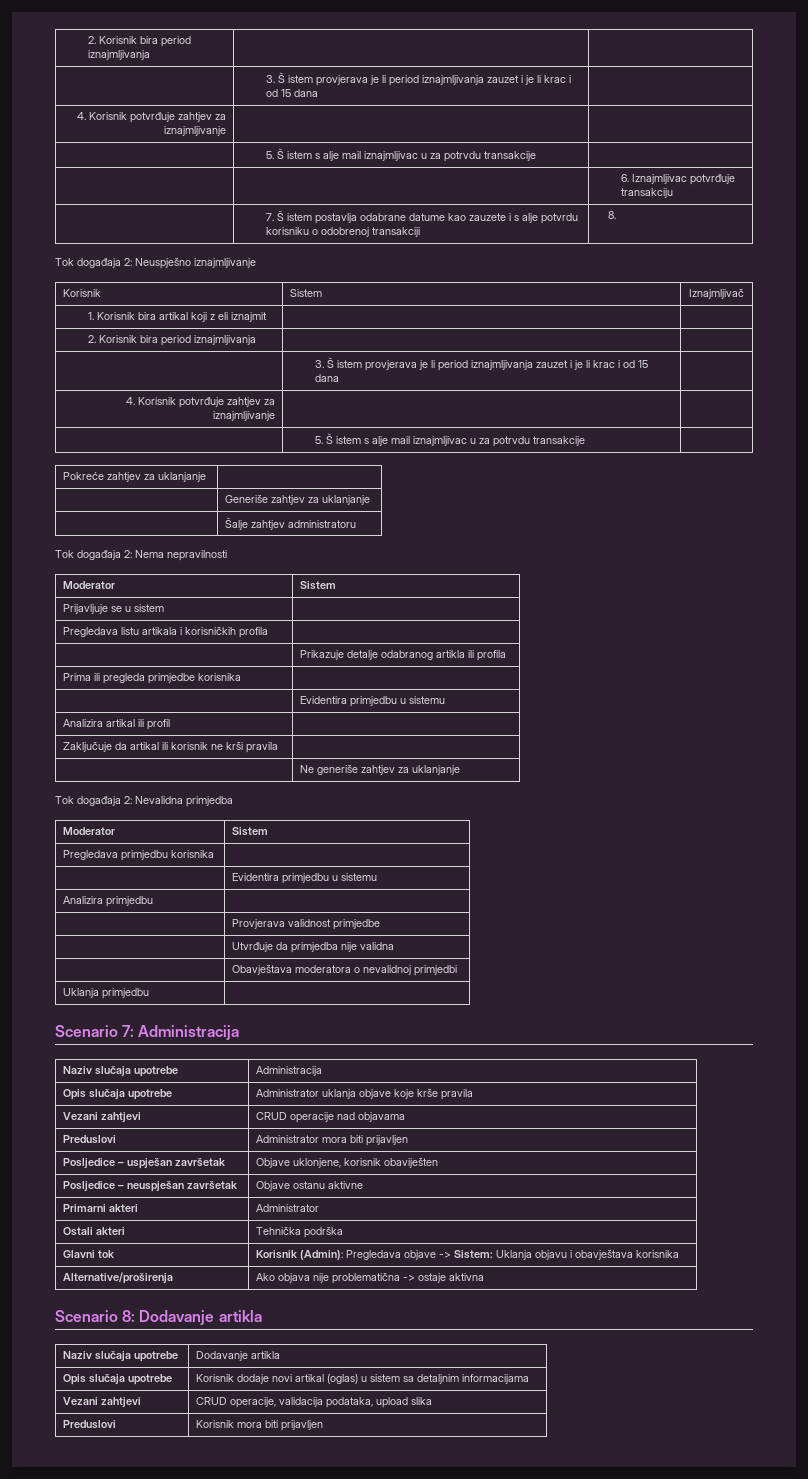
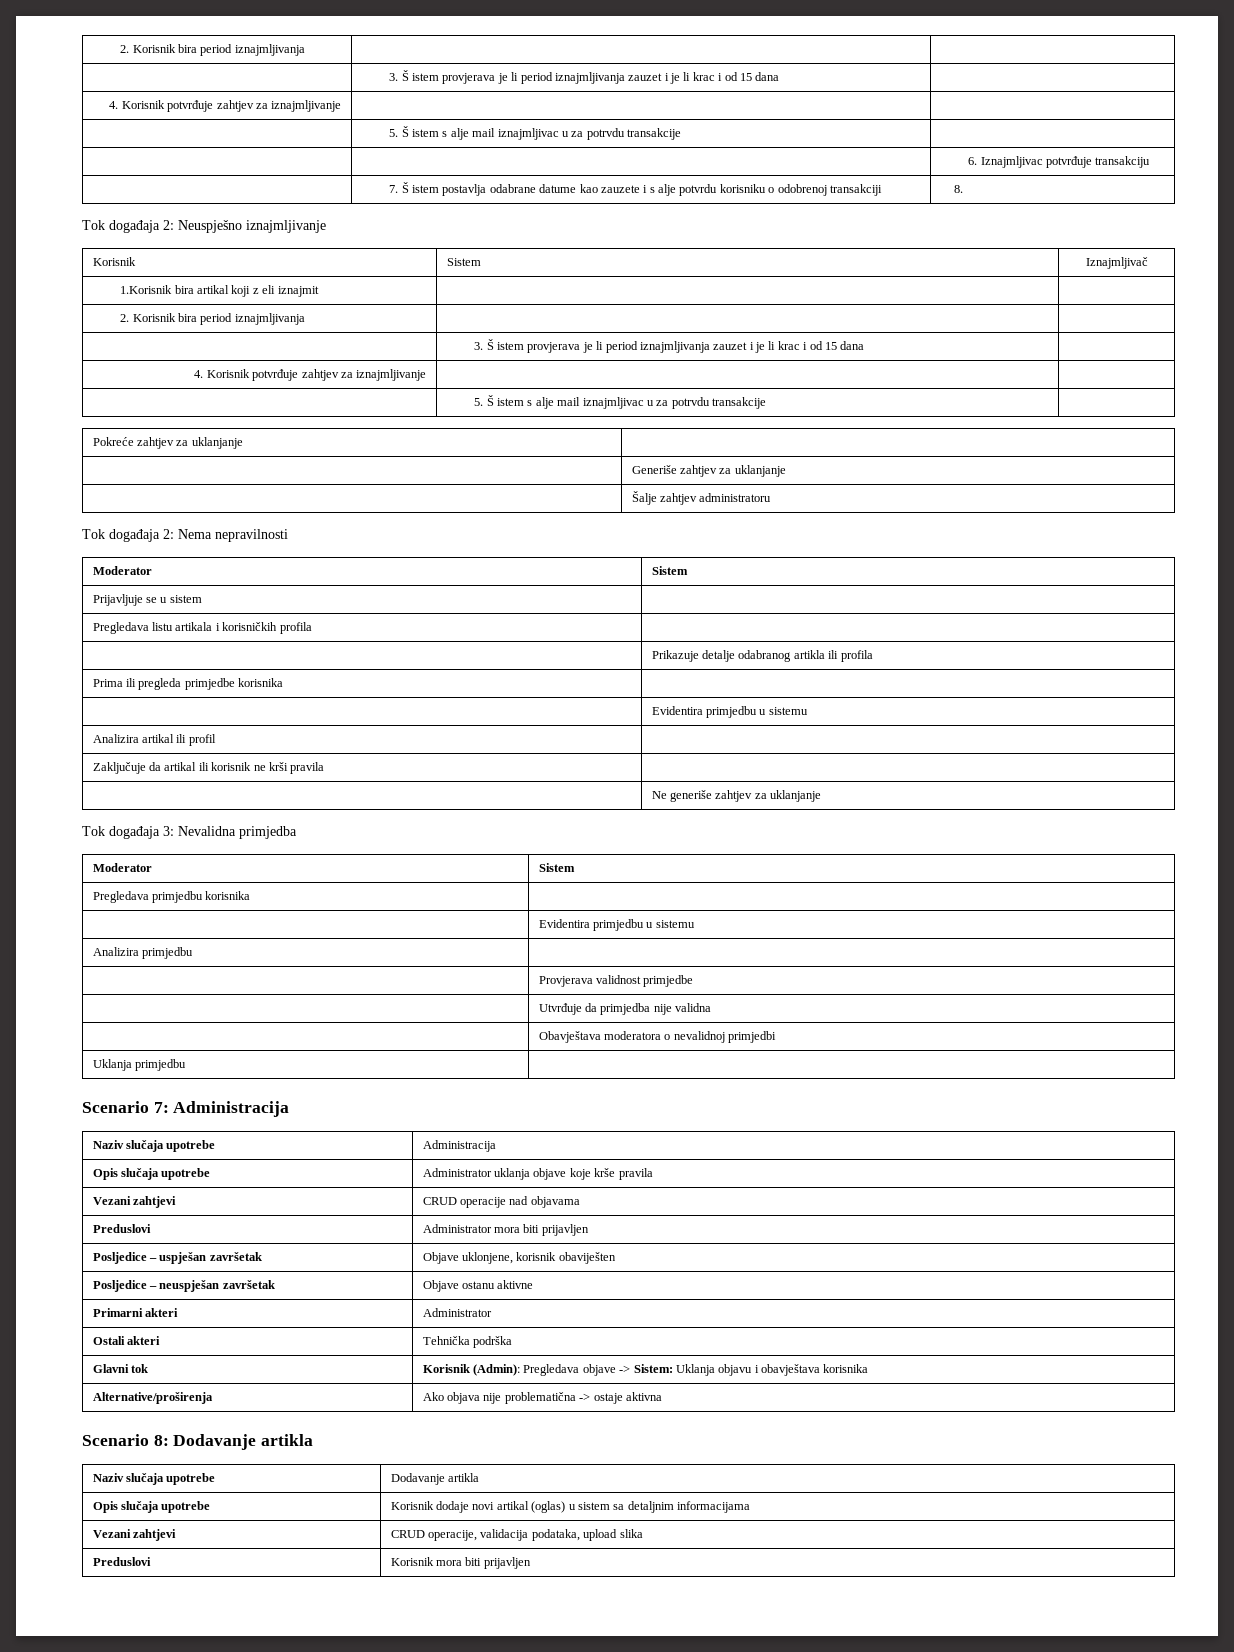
[87,312,135,320] 1. Korisnik -> [120,285,173,294] 1.Korisnik
[124,796,132,804] 2: -> [163,826,174,836] 3:

